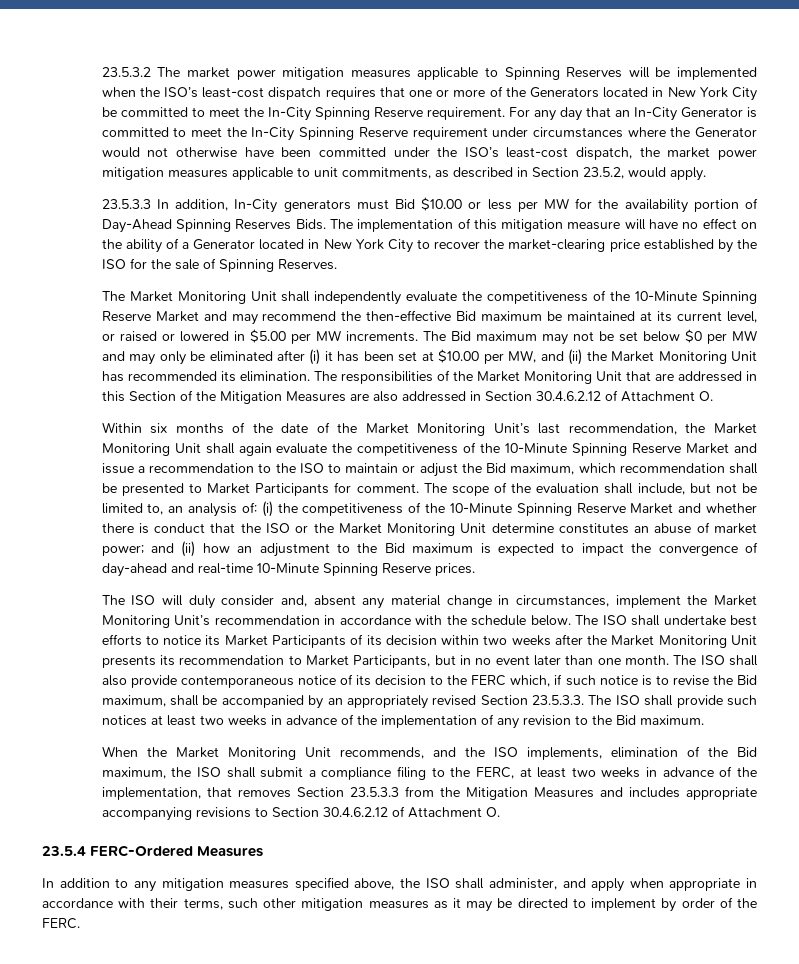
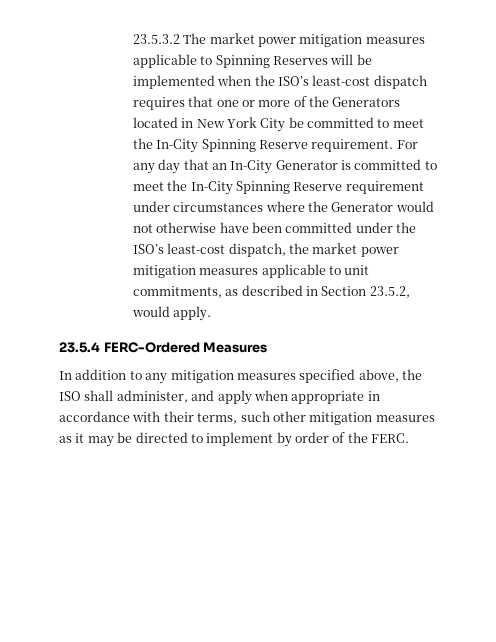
[101,197,759,213] [101,218,758,233] [101,238,757,253] [101,258,337,272] [101,290,757,305] [101,310,758,325] [101,329,757,345] [101,349,757,365] [101,370,758,384] [101,390,713,404] [101,422,758,436] [101,442,758,456] [101,463,758,477] [101,482,758,496] [101,501,757,517] [101,522,758,536] [101,541,759,557] [101,563,475,577] [101,595,757,609] [101,615,757,628] [101,634,758,648] [101,655,759,668] [101,674,757,688] [101,695,758,709] [101,714,704,729] [101,746,757,760] [101,766,758,780] [101,786,757,800] [101,806,500,821] // 23.5.3.3 In addition, In-City generators must Bid $10.00 or less per MW for the availability portion of Day-Ahead Spinning Reserves Bids. The implementation of this mitigation measure will have no effect on the ability of a Generator located in New York City to recover the market-clearing price established by the ISO for the sale of Spinning Reserves. // The Market Monitoring Unit shall independently evaluate the competitiveness of the 10-Minute Spinning Reserve Market and may recommend the then-effective Bid maximum be maintained at its current level, or raised or lowered in $5.00 per MW increments. The Bid maximum may not be set below $0 per MW and may only be eliminated after (i) it has been set at $10.00 per MW, and (ii) the Market Monitoring Unit has recommended its elimination. The responsibilities of the Market Monitoring Unit that are addressed in this Section of the Mitigation Measures are also addressed in Section 30.4.6.2.12 of Attachment O. // Within six months of the date of the Market Monitoring Unit’s last recommendation, the Market Monitoring Unit shall again evaluate the competitiveness of the 10-Minute Spinning Reserve Market and issue a recommendation to the ISO to maintain or adjust the Bid maximum, which recommendation shall be presented to Market Participants for comment. The scope of the evaluation shall include, but not be limited to, an analysis of: (i) the competitiveness of the 10-Minute Spinning Reserve Market and whether there is conduct that the ISO or the Market Monitoring Unit determine constitutes an abuse of market power; and (ii) how an adjustment to the Bid maximum is expected to impact the convergence of day-ahead and real-time 10-Minute Spinning Reserve prices. // The ISO will duly consider and, absent any material change in circumstances, implement the Market Monitoring Unit’s recommendation in accordance with the schedule below. The ISO shall undertake best efforts to notice its Market Participants of its decision within two weeks after the Market Monitoring Unit presents its recommendation to Market Participants, but in no event later than one month. The ISO shall also provide contemporaneous notice of its decision to the FERC which, if such notice is to revise the Bid maximum, shall be accompanied by an appropriately revised Section 23.5.3.3. The ISO shall provide such notices at least two weeks in advance of the implementation of any revision to the Bid maximum. // When the Market Monitoring Unit recommends, and the ISO implements, elimination of the Bid maximum, the ISO shall submit a compliance filing to the FERC, at least two weeks in advance of the implementation, that removes Section 23.5.3.3 from the Mitigation Measures and includes appropriate accompanying revisions to Section 30.4.6.2.12 of Attachment O. -> (212, 313) none

